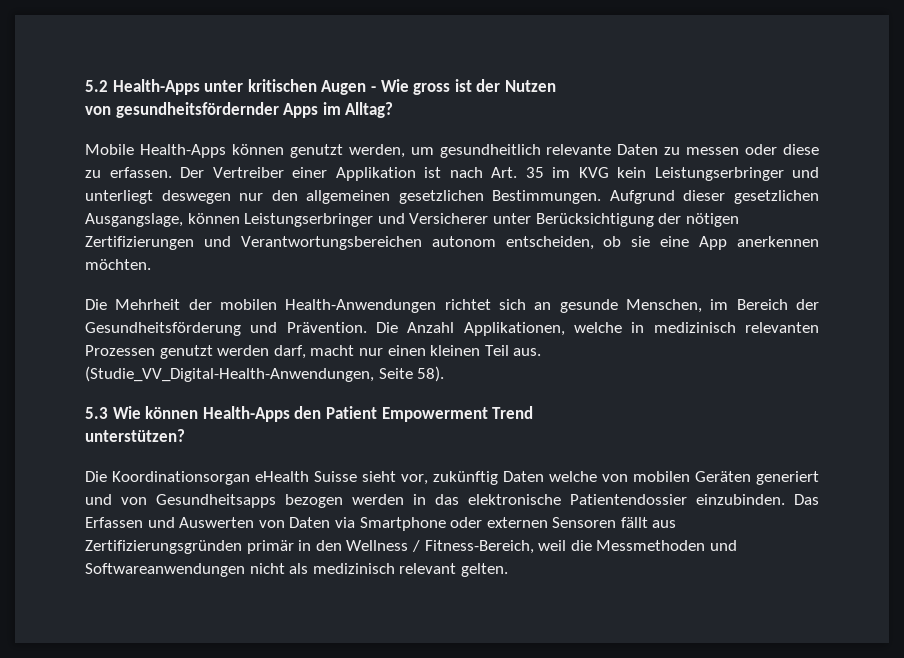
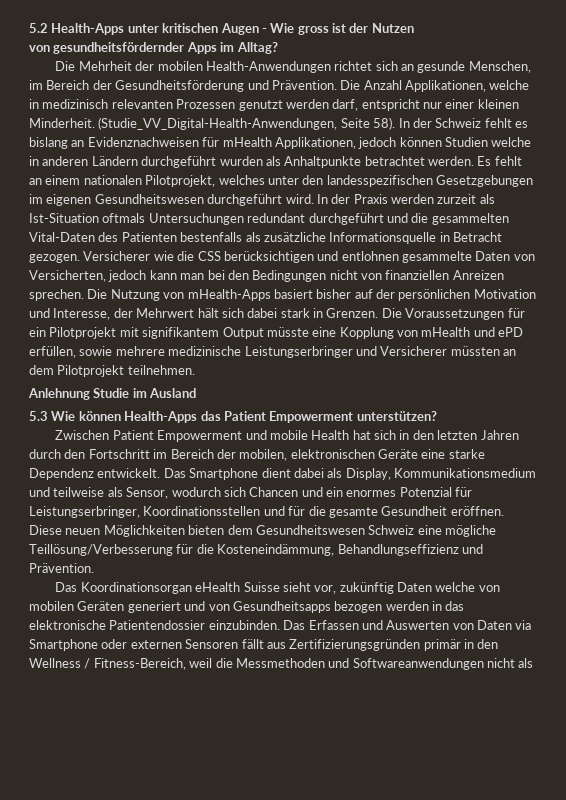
[85,144,819,158] [85,167,819,181] [85,190,819,204] [85,213,739,227] [85,236,819,250] [85,259,151,270] // Mobile Health-Apps können genutzt werden, um gesundheitlich relevante Daten zu messen oder diese zu erfassen. Der Vertreiber einer Applikation ist nach Art. 35 im KVG kein Leistungserbringer und unterliegt deswegen nur den allgemeinen gesetzlichen Bestimmungen. Aufgrund dieser gesetzlichen Ausgangslage, können Leistungserbringer und Versicherer unter Berücksichtigung der nötigen Zertifizierungen und Verantwortungsbereichen autonom entscheiden, ob sie eine App anerkennen möchten. -> (278, 48) none
[310,345,542,356] [85,366,445,382] macht nur einen kleinen Teil aus. (Studie_VV_Digital-Health-Anwendungen, Seite 58). -> [361,99,519,111] [29,117,528,130] [29,137,532,149] [29,156,522,168] [29,175,533,187] [29,194,495,206] [29,213,509,225] [29,232,502,244] [29,251,535,263] [29,270,504,282] [29,289,536,301] [29,308,525,320] [29,327,524,339] [29,346,516,358] [29,365,195,377] [28,388,197,400] entspricht nur einer kleinen Minderheit. (Studie_VV_Digital-Health-Anwendungen, Seite 58). In der Schweiz fehlt es bislang an Evidenznachweisen für mHealth Applikationen, jedoch können Studien welche in anderen Ländern durchgeführt wurden als Anhaltpunkte betrachtet werden. Es fehlt an einem nationalen Pilotprojekt, welches unter den landesspezifischen Gesetzgebungen im eigenen Gesundheitswesen durchgeführt wird. In der Praxis werden zurzeit als Ist-Situation oftmals Untersuchungen redundant durchgeführt und die gesammelten Vital-Daten des Patienten bestenfalls als zusätzliche Informationsquelle in Betracht gezogen. Versicherer wie die CSS berücksichtigen und entlohnen gesammelte Daten von Versicherten, jedoch kann man bei den Bedingungen nicht von finanziellen Anreizen sprechen. Die Nutzung von mHealth-Apps basiert bisher auf der persönlichen Motivation und Interesse, der Mehrwert hält sich dabei stark in Grenzen. Die Voraussetzungen für ein Pilotprojekt mit signifikantem Output müsste eine Kopplung von mHealth und ePD erfüllen, sowie mehrere medizinische Leistungserbringer und Versicherer müssten an dem Pilotprojekt teilnehmen. // Anlehnung Studie im Ausland
[294,406,534,422] den Patient Empowerment Trend // -> [200,411,354,423] das Patient Empowerment
[85,471,107,482] Die -> [55,430,519,442] [29,449,485,461] [29,468,536,480] [29,487,473,499] [29,506,504,518] [29,525,496,537] [29,544,483,556] [29,563,94,573] [55,582,78,592] Zwischen Patient Empowerment und mobile Health hat sich in den letzten Jahren durch den Fortschritt im Bereich der mobilen, elektronischen Geräte eine starke Dependenz entwickelt. Das Smartphone dient dabei als Display, Kommunikationsmedium und teilweise als Sensor, wodurch sich Chancen und ein enormes Potenzial für Leistungserbringer, Koordinationsstellen und für die gesamte Gesundheit eröffnen. Diese neuen Möglichkeiten bieten dem Gesundheitswesen Schweiz eine mögliche Teillösung/Verbesserung für die Kosteneindämmung, Behandlungseffizienz und Prävention. // Das
[312,563,508,577] medizinisch relevant gelten. -> (534, 663) none

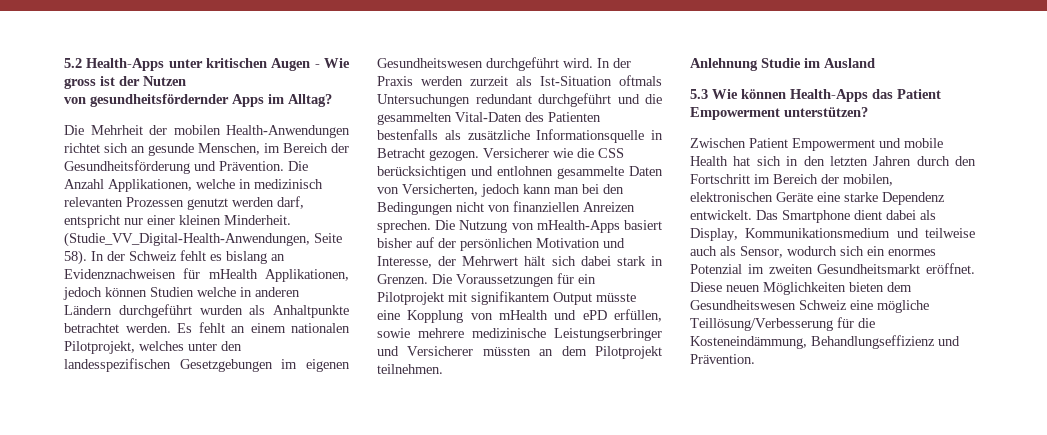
(105, 492) none -> [690,246,717,256] auch
[249,487,323,497] Chancen und -> (864, 251) none
[455,487,473,497] [29,506,504,518] für Leistungserbringer, Koordinationsstellen und für die gesamte Gesundheit eröffnen. -> [747,263,975,274] im zweiten Gesundheitsmarkt eröffnet.
[55,582,500,594] [29,601,465,613] [29,620,532,630] [29,639,499,651] [29,658,534,670] // Das Koordinationsorgan eHealth Suisse sieht vor, zukünftig Daten welche von mobilen Geräten generiert und von Gesundheitsapps bezogen werden in das elektronische Patientendossier einzubinden. Das Erfassen und Auswerten von Daten via Smartphone oder externen Sensoren fällt aus Zertifizierungsgründen primär in den Wellness / Fitness-Bereich, weil die Messmethoden und Softwareanwendungen nicht als -> (755, 359) none

